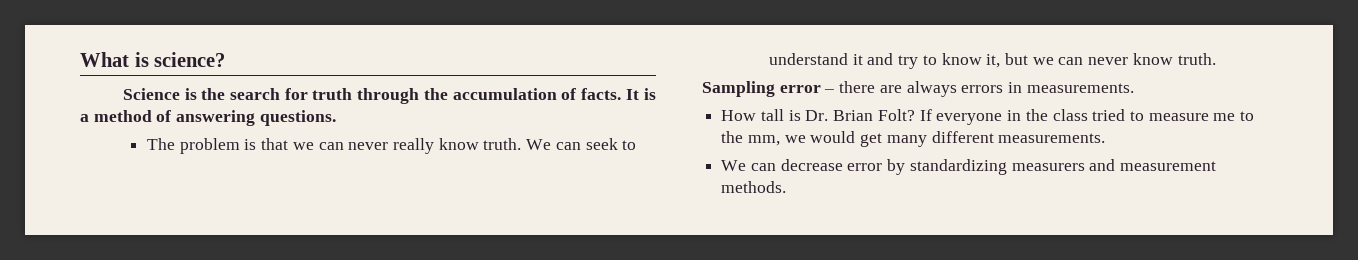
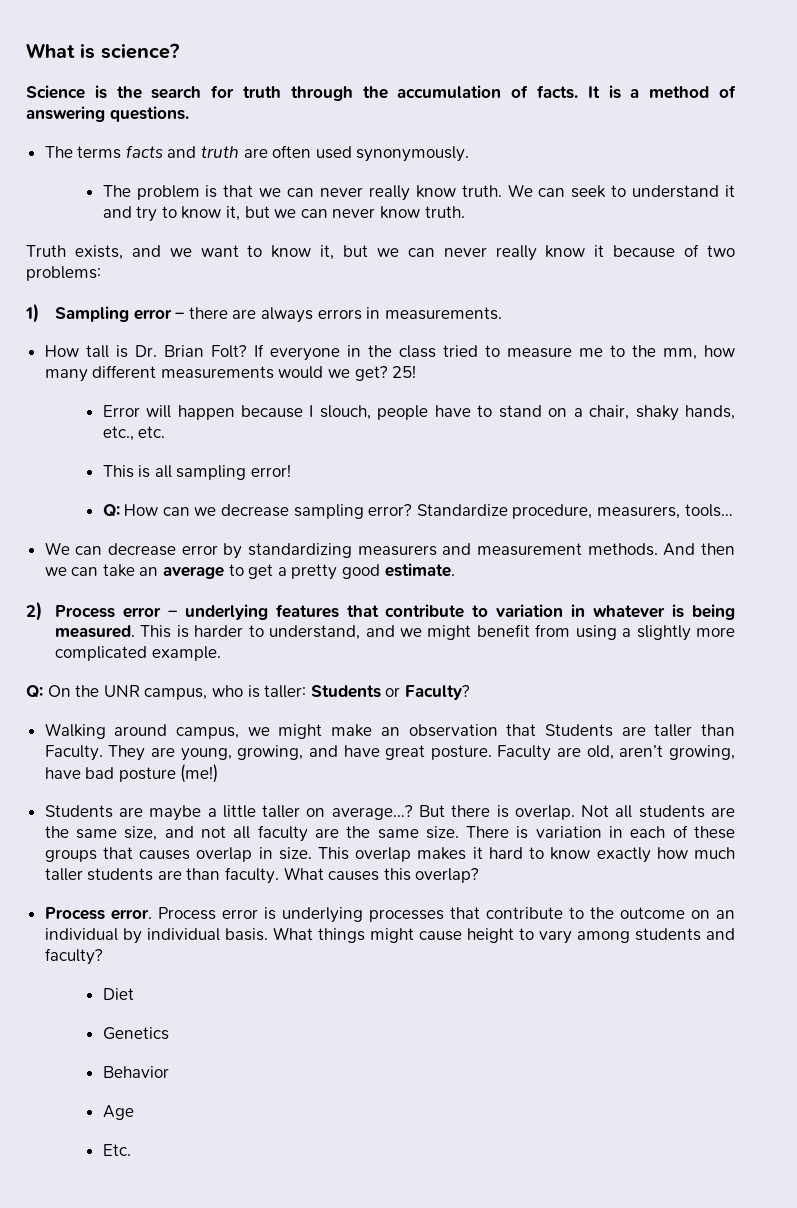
(336, 118) none -> [44,145,470,162] // The terms facts and truth are often used synonymously.
(1216, 59) none -> [26,244,735,261] [26,266,101,281] [25,303,39,323] Truth exists, and we want to know it, but we can never really know it because of two problems: // 1)
[784,131,1106,147] we would get many different measurements. -> [703,345,735,357] [44,365,417,382] [102,405,736,421] [102,426,166,441] [102,464,291,480] [102,504,733,519] how many different measurements would we get? 25! // Error will happen because I slouch, people have to stand on a chair, shaky hands, etc., etc. // This is all sampling error! // Q: How can we decrease sampling error? Standardize procedure, measurers, tools…
(787, 187) none -> [663,543,735,556] [44,563,455,580] [26,601,735,621] [54,624,735,641] [54,646,221,661] [26,685,470,700] [44,723,735,739] [44,745,735,761] [44,764,219,783] [44,805,735,821] [44,825,735,842] [44,847,735,863] [44,867,480,884] [44,907,736,923] [44,927,735,944] [44,948,103,965] [102,988,134,1000] [102,1027,169,1040] [102,1066,169,1078] [102,1105,134,1120] [102,1144,131,1156] And then we can take an average to get a pretty good estimate. // 2) Process error – underlying features that contribute to variation in whatever is being measured. This is harder to understand, and we might benefit from using a slightly more complicated example. // Q: On the UNR campus, who is taller: Students or Faculty? // Walking around campus, we might make an observation that Students are taller than Faculty. They are young, growing, and have great posture. Faculty are old, aren’t growing, have bad posture (me!) // Students are maybe a little taller on average…? But there is overlap. Not all students are the same size, and not all faculty are the same size. There is variation in each of these groups that causes overlap in size. This overlap makes it hard to know exactly how much taller students are than faculty. What causes this overlap? // Process error. Process error is underlying processes that contribute to the outcome on an individual by individual basis. What things might cause height to vary among students and faculty? // Diet // Genetics // Behavior // Age // Etc.

